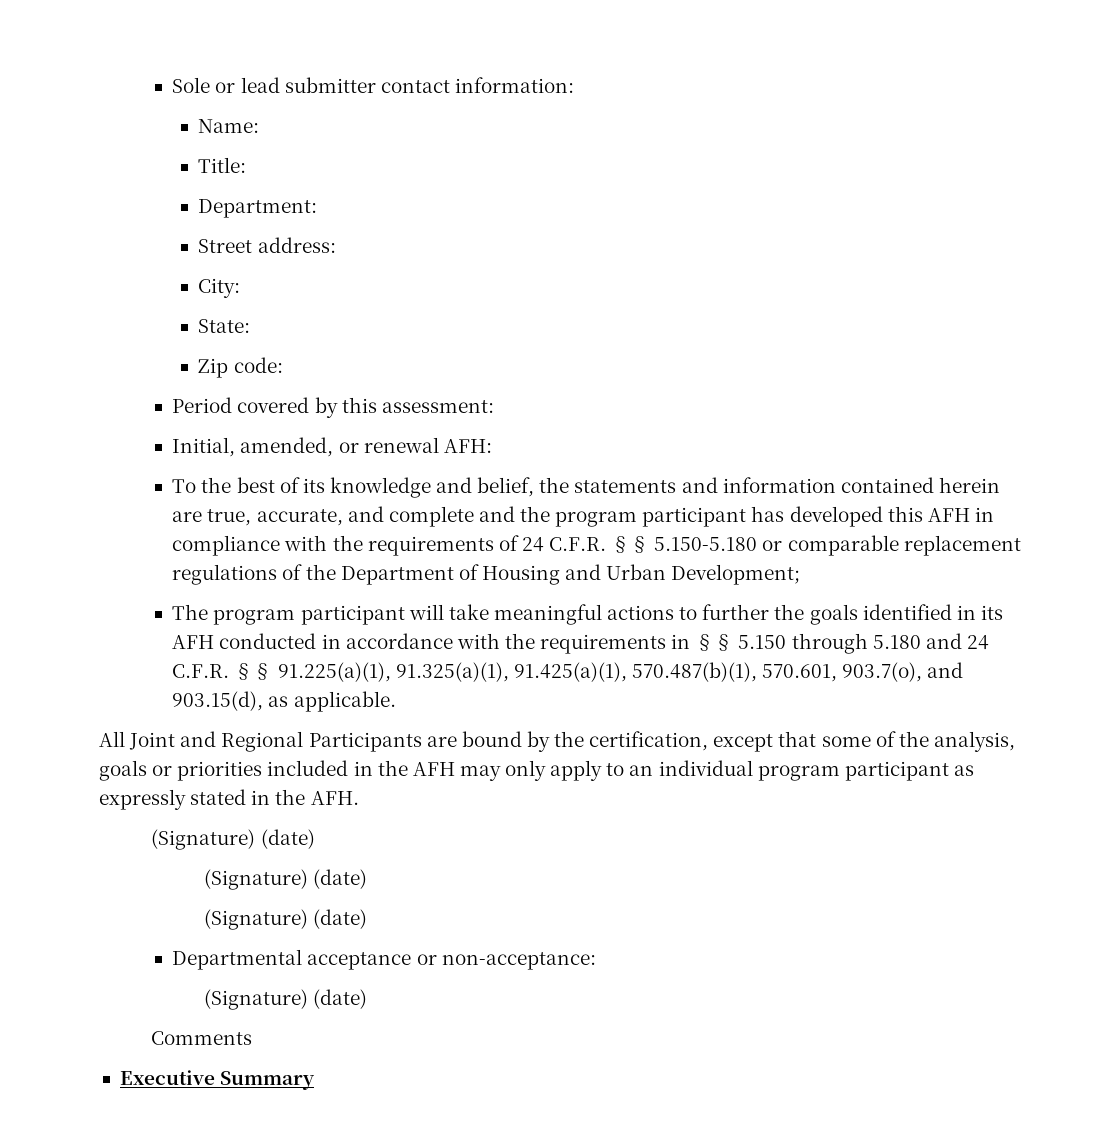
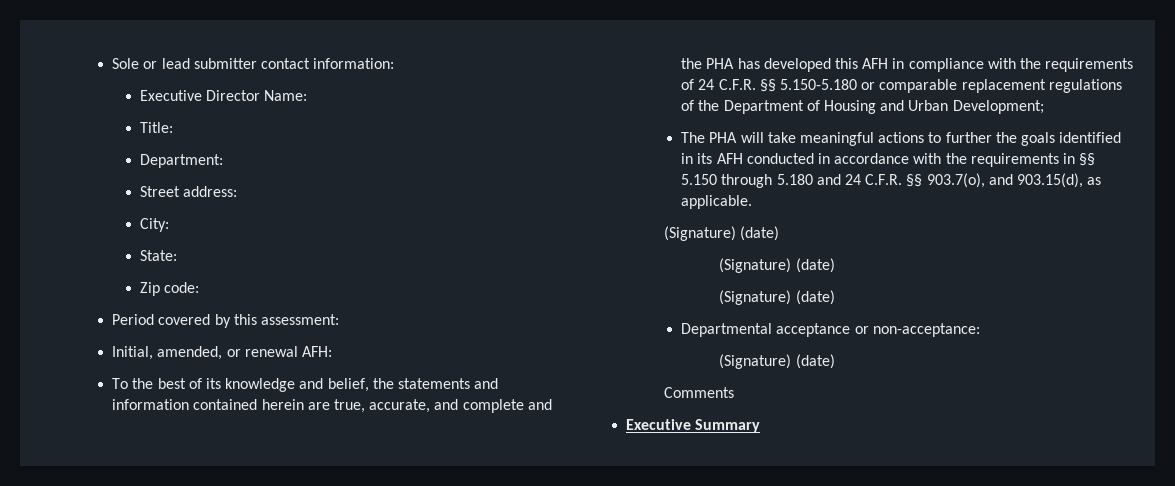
(574, 85) none -> [139,90,261,101] Executive Director
[555,507,747,527] program participant -> [706,58,735,69] PHA
[213,605,405,625] program participant -> [709,132,738,143] PHA
[277,662,838,682] 91.225(a)(1), 91.325(a)(1), 91.425(a)(1), 570.487(b)(1), 570.601, -> (923, 180) none
[99,731,1015,752] [99,760,974,781] [99,789,359,810] // All Joint and Regional Participants are bound by the certification, except that some of the analysis, goals or priorities included in the AFH may only apply to an individual program participant as expressly stated in the AFH. -> (753, 202) none

